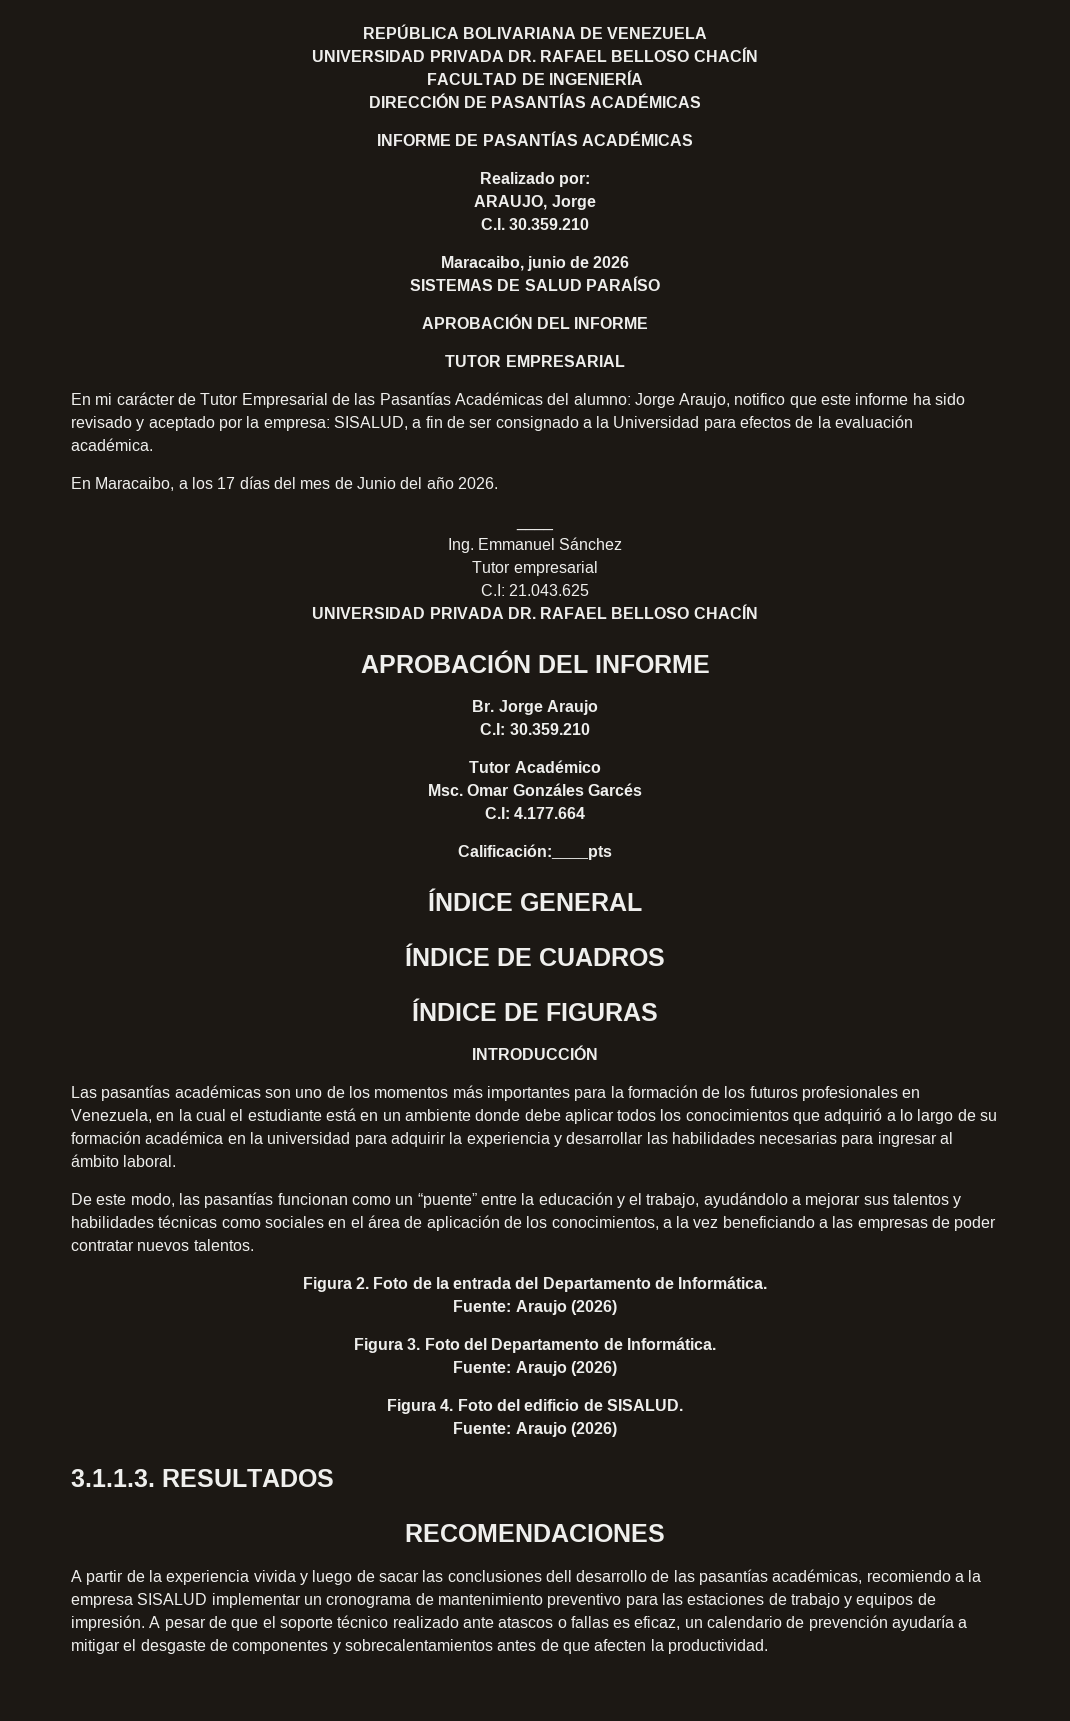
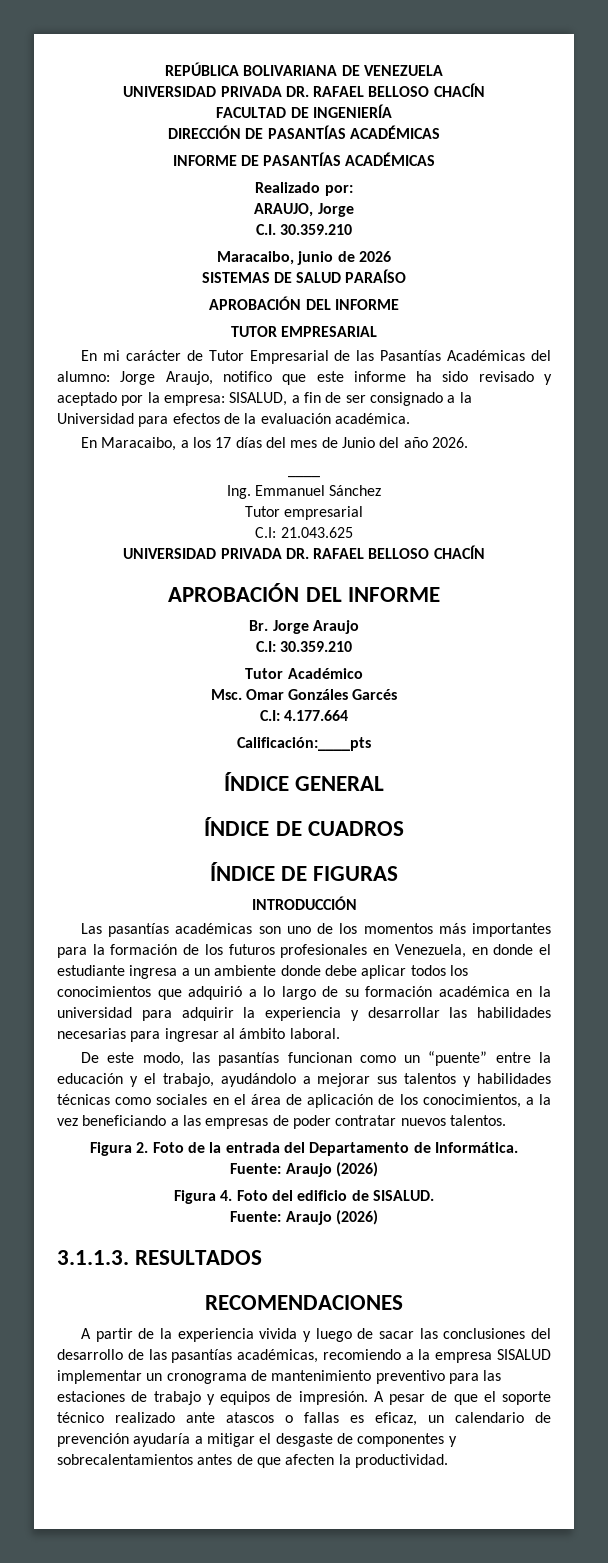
[178,1108,379,1121] la cual el estudiante está en -> [493,944,552,955] [57,965,190,979] donde el estudiante ingresa a
[354,1337,716,1353] [453,1361,617,1376] // Figura 3. Foto del Departamento de Informática. // Fuente: Araujo (2026) -> (378, 1169) none
[545,1570,572,1582] dell -> [531,1328,552,1339] del

